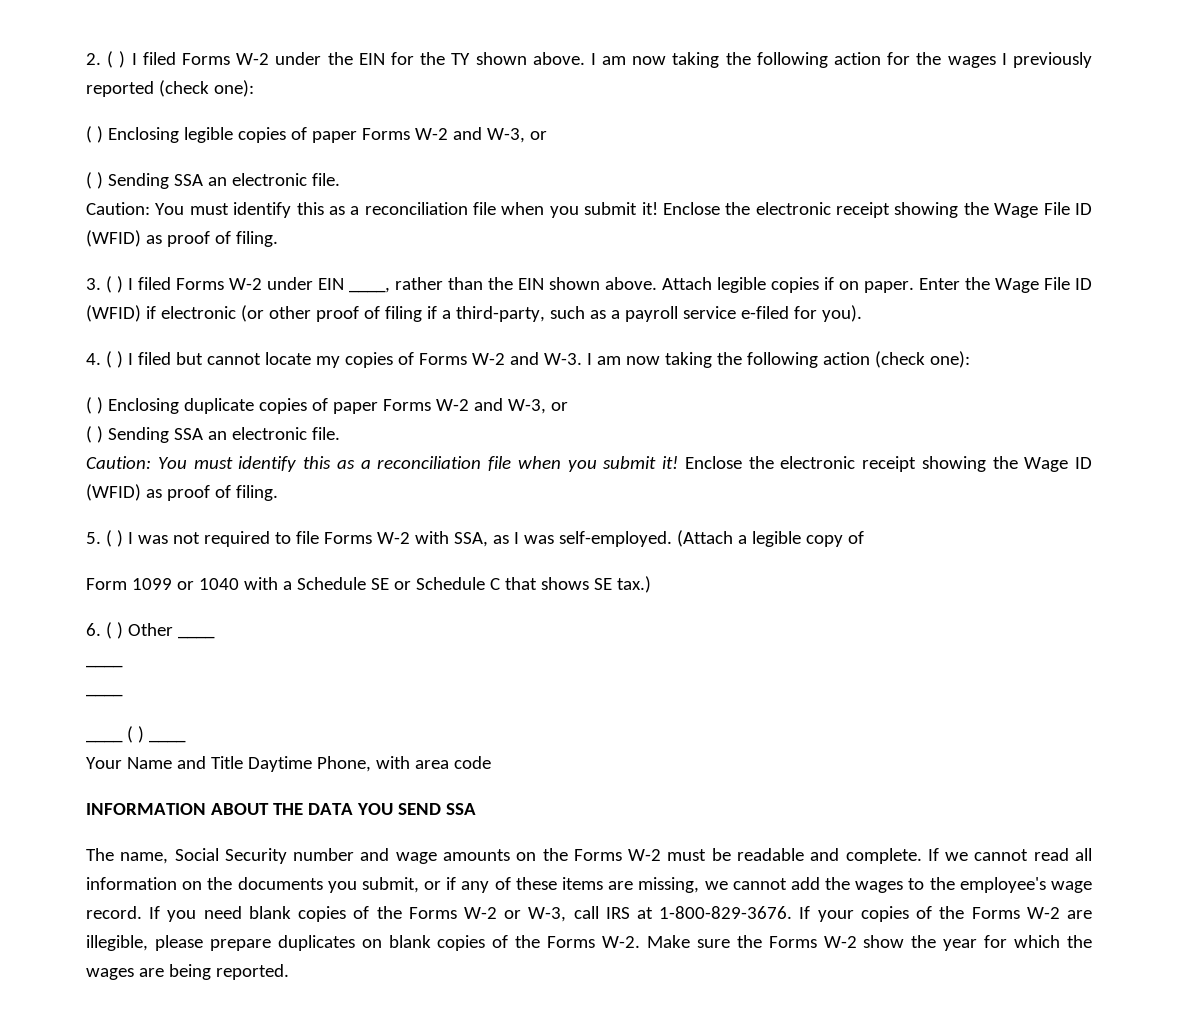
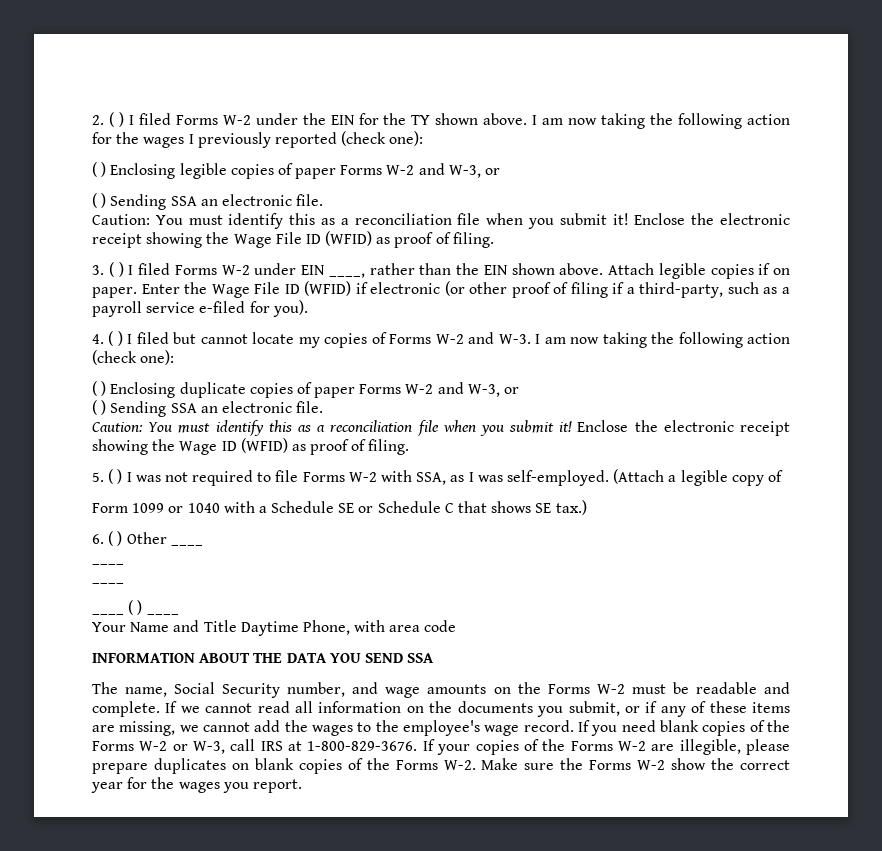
[293,848,355,861] number -> [287,682,346,697] number,
(937, 941) none -> [740,760,790,770] correct
[1014,935,1093,948] [86,964,289,980] which the wages are being reported. -> [151,777,302,793] the wages you report.

